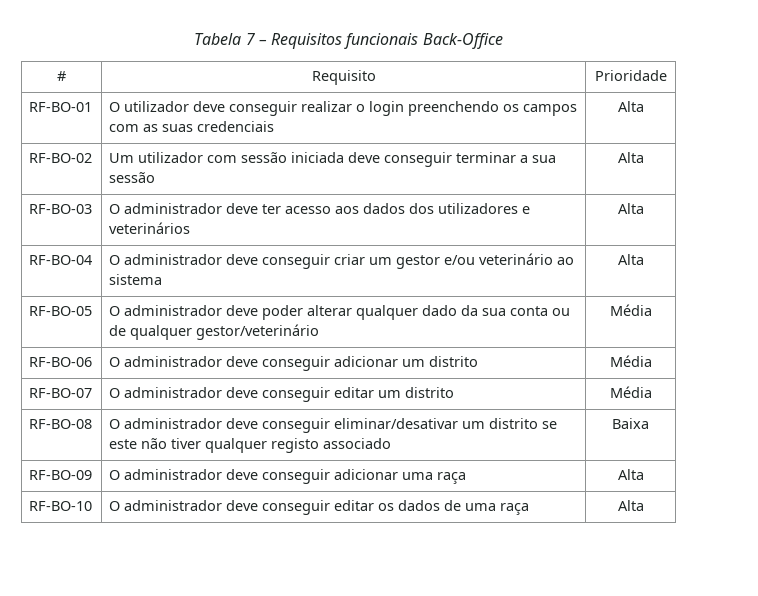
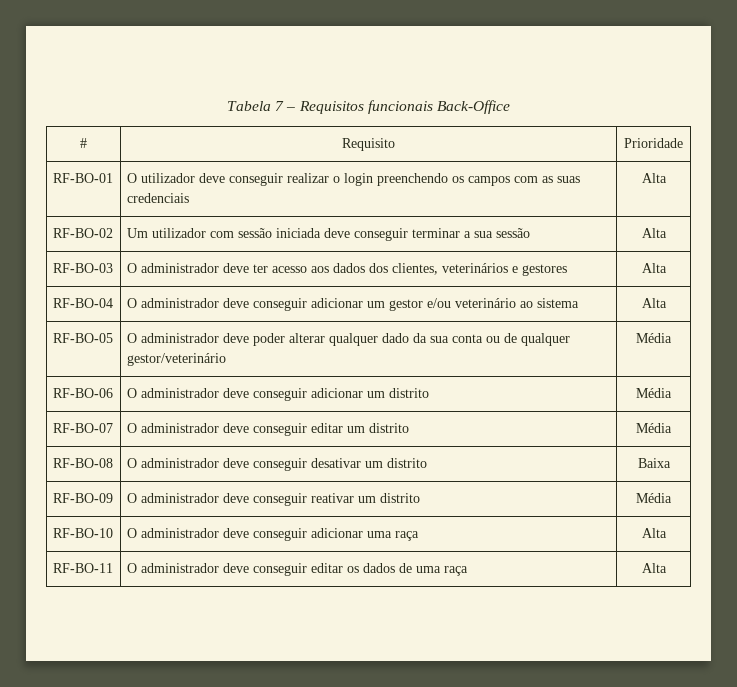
[438,203,531,214] [109,222,191,234] utilizadores e veterinários -> [391,263,567,276] clientes, veterinários e gestores
[334,254,366,265] criar -> [310,298,363,308] adicionar
[334,418,558,429] [109,438,392,453] [612,418,649,429] [29,470,93,480] eliminar/desativar um distrito se este não tiver qualquer registo associado | Baixa // RF-BO-09 -> [310,458,427,468] [637,458,671,468] [52,493,113,503] [126,493,420,506] [636,493,672,503] [52,528,113,538] desativar um distrito | Baixa // RF-BO-09 | O administrador deve conseguir reativar um distrito | Média // RF-BO-10
[29,501,93,511] RF-BO-10 -> [52,563,113,573] RF-BO-11

